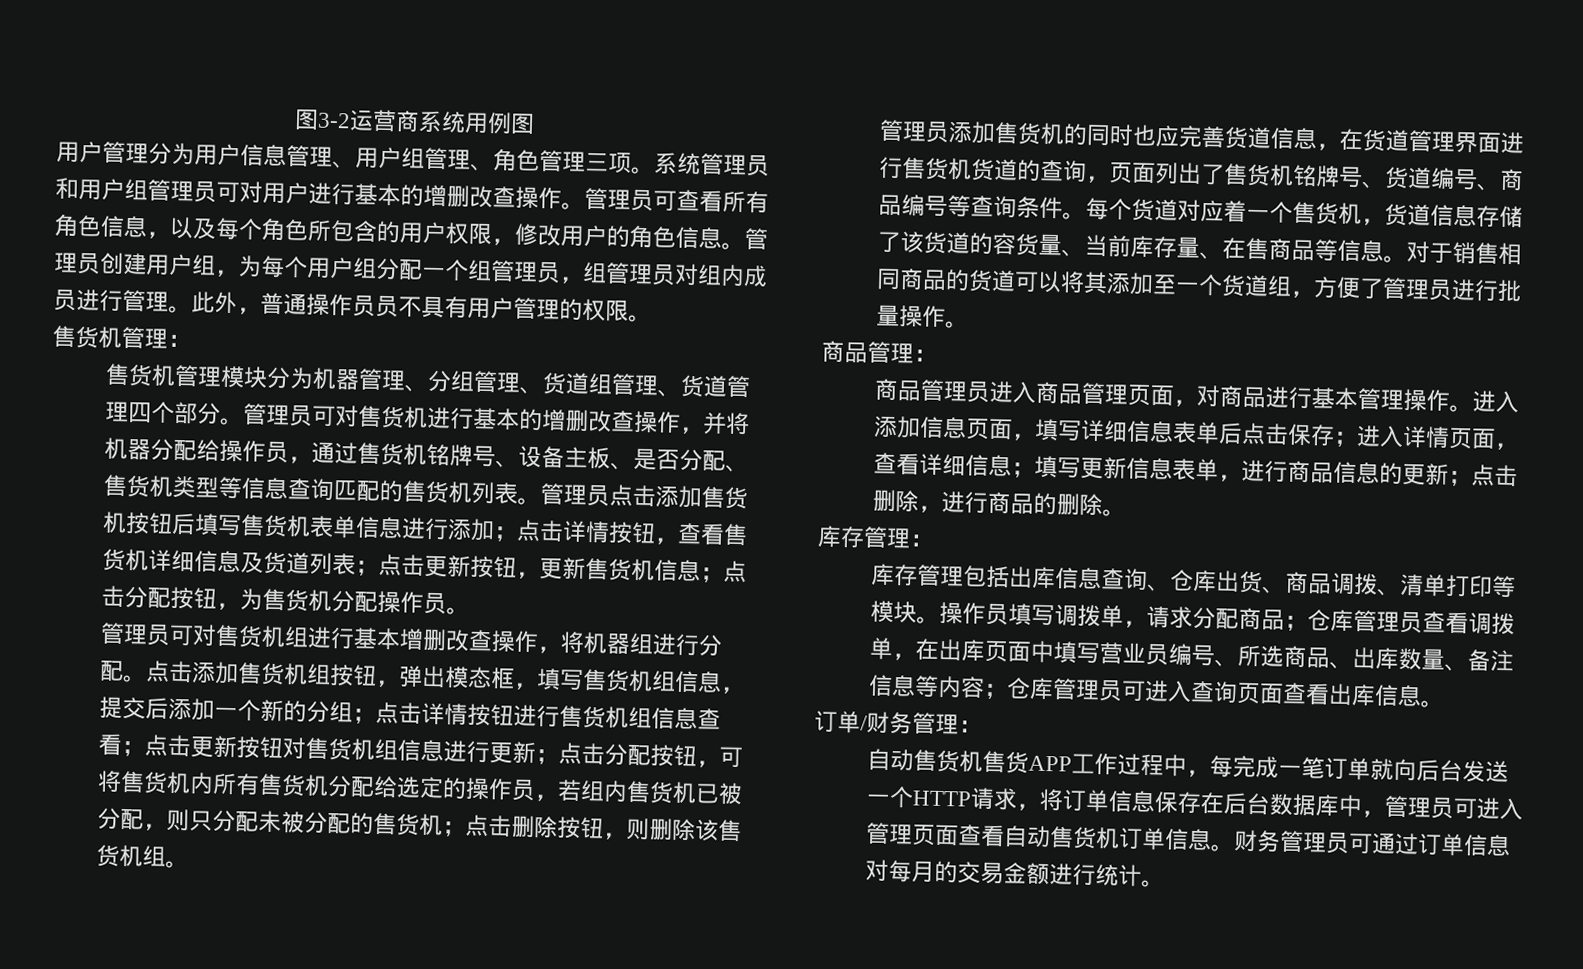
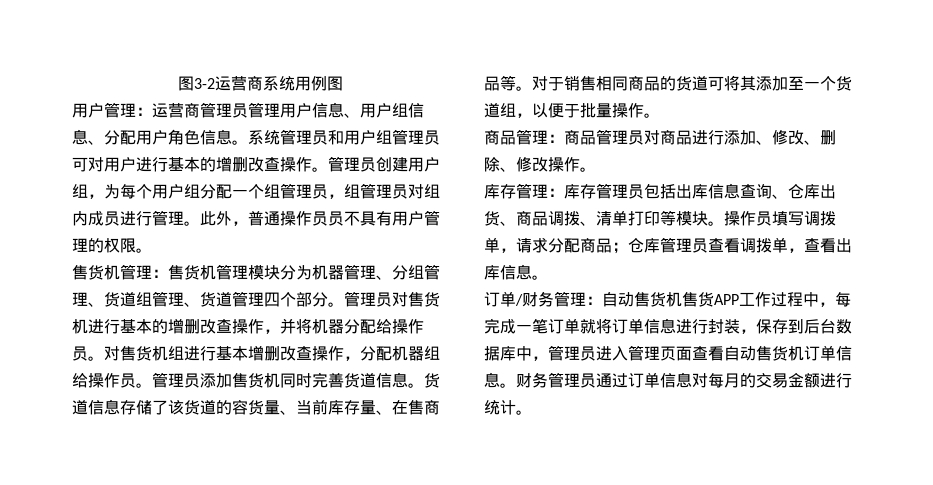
[148,142,195,166] 分为 -> [136,102,280,118] ：运营商管理员管理
[286,145,333,168] 管理 -> (344, 110) none
[424,147,632,174] 管理、角色管理三项 -> [408,103,424,118] [72,129,232,145] 信息、分配用户角色信息
[653,189,769,214] [54,213,768,251] [54,251,101,275] 可查看所有角色信息，以及每个角色所包含的用户权限，修改用户的角色信息。管理员 -> (376, 164) none
(191, 341) // -> (168, 273) none
[312,405,337,428] 可 -> (392, 299) none
[288,441,750,473] [103,474,749,510] [102,511,749,547] [102,548,748,583] [101,585,471,615] [100,622,195,647] ，通过售货机铭牌号、设备主板、是否分配、售货机类型等信息查询匹配的售货机列表。管理员点击添加售货机按钮后填写售货机表单信息进行添加；点击详情按钮，查看售货机详细信息及货道列表；点击更新按钮，更新售货机信息；点击分配按钮，为售货机分配操作员。 // 管理员可 -> [88,356,104,361] 。
[560,631,724,657] [100,660,746,695] [99,696,722,730] [98,733,744,769] [97,770,744,806] [97,807,743,843] [96,844,190,869] 将机器组进行分配。点击添加售货机组按钮，弹出模态框，填写售货机组信息，提交后添加一个新的分组；点击详情按钮进行售货机组信息查看；点击更新按钮对售货机组信息进行更新；点击分配按钮，可将售货机内所有售货机分配给选定的操作员，若组内售货机已被分配，则只分配未被分配的售货机；点击删除按钮，则删除该售货机组。 // -> [360,346,440,361] [72,372,152,388] 分配机器组给操作员。
[1063,123,1181,148] 的同时也应 -> [280,373,312,388] 同时
[1316,128,1526,154] [878,156,1525,192] [878,194,1386,226] ，在货道管理界面进行售货机货道的查询，页面列出了售货机铭牌号、货道编号、商品编号等查询条件。每个货道对应着一个售货机， -> [408,383,424,388] 。
[1337,239,1385,263] 信息 -> (516, 83) none
[1037,270,1063,294] 以 -> (724, 83) none
[1313,276,1500,302] 方便了管理员进行 -> [532,103,580,118] 以便于
(937, 355) // -> (564, 138) none
[989,380,1520,414] [873,415,1519,451] [873,452,1519,487] [872,489,1104,517] 进入商品管理页面，对商品进行基本管理操作。进入添加信息页面，填写详细信息表单后点击保存；进入详情页面，查看详细信息；填写更新信息表单，进行商品信息的更新；点击删除，进行商品的删除 -> [644,129,836,145] [484,156,580,172] 对商品进行添加、修改、删除、修改操作
[871,563,965,587] // 库存管理 -> [564,183,644,199] 库存管理员
[915,638,1515,673] [868,674,1285,705] 在出库页面中填写营业员编号、所选商品、出库数量、备注信息等内容；仓库管理员可进入查询页面 -> (804, 250) none
(982, 726) // -> (602, 300) none
[1393,758,1510,783] [866,785,1226,815] 向后台发送一个HTTP请求，将订单信息保存在 -> [596,318,804,334] 将订单信息进行封装，保存到
[1453,798,1478,820] 可 -> (596, 353) none
[1348,832,1374,855] 可 -> (596, 380) none

